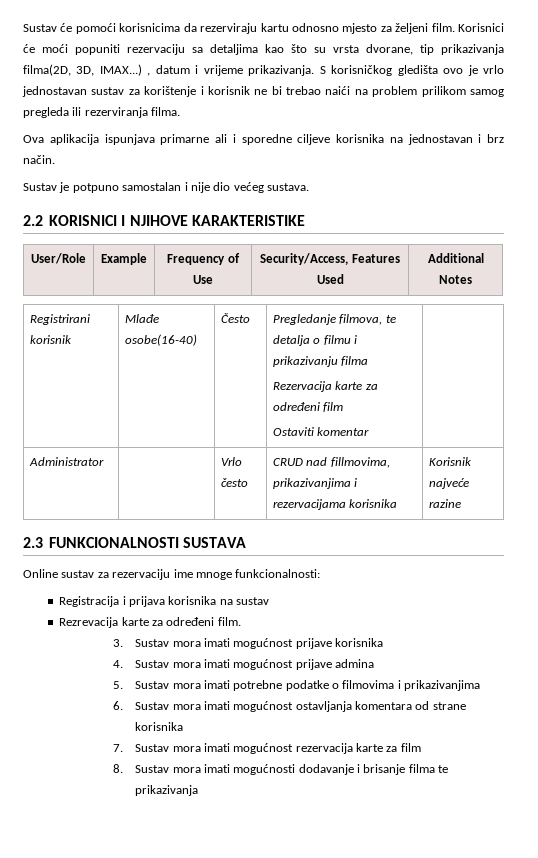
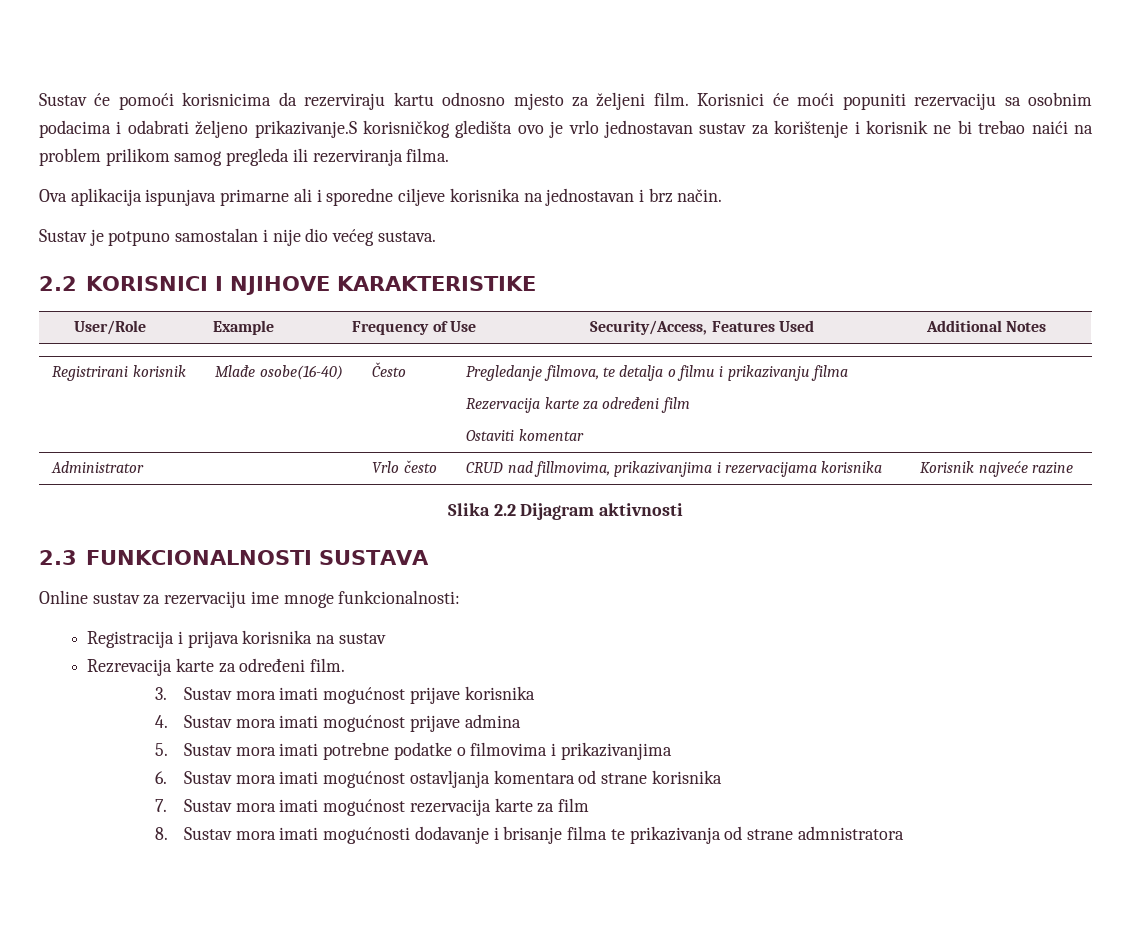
[210,44,504,55] [23,64,326,76] detaljima kao što su vrsta dvorane, tip prikazivanja filma(2D, 3D, IMAX...) , datum i vrijeme prikazivanja. S -> [1028,92,1093,106] [39,120,357,138] osobnim podacima i odabrati željeno prikazivanje.S
(462, 503) none -> [447,503,684,520] // Slika 2.2 Dijagram aktivnosti
(199, 790) none -> [724,826,904,840] od strane admnistratora

